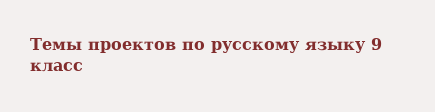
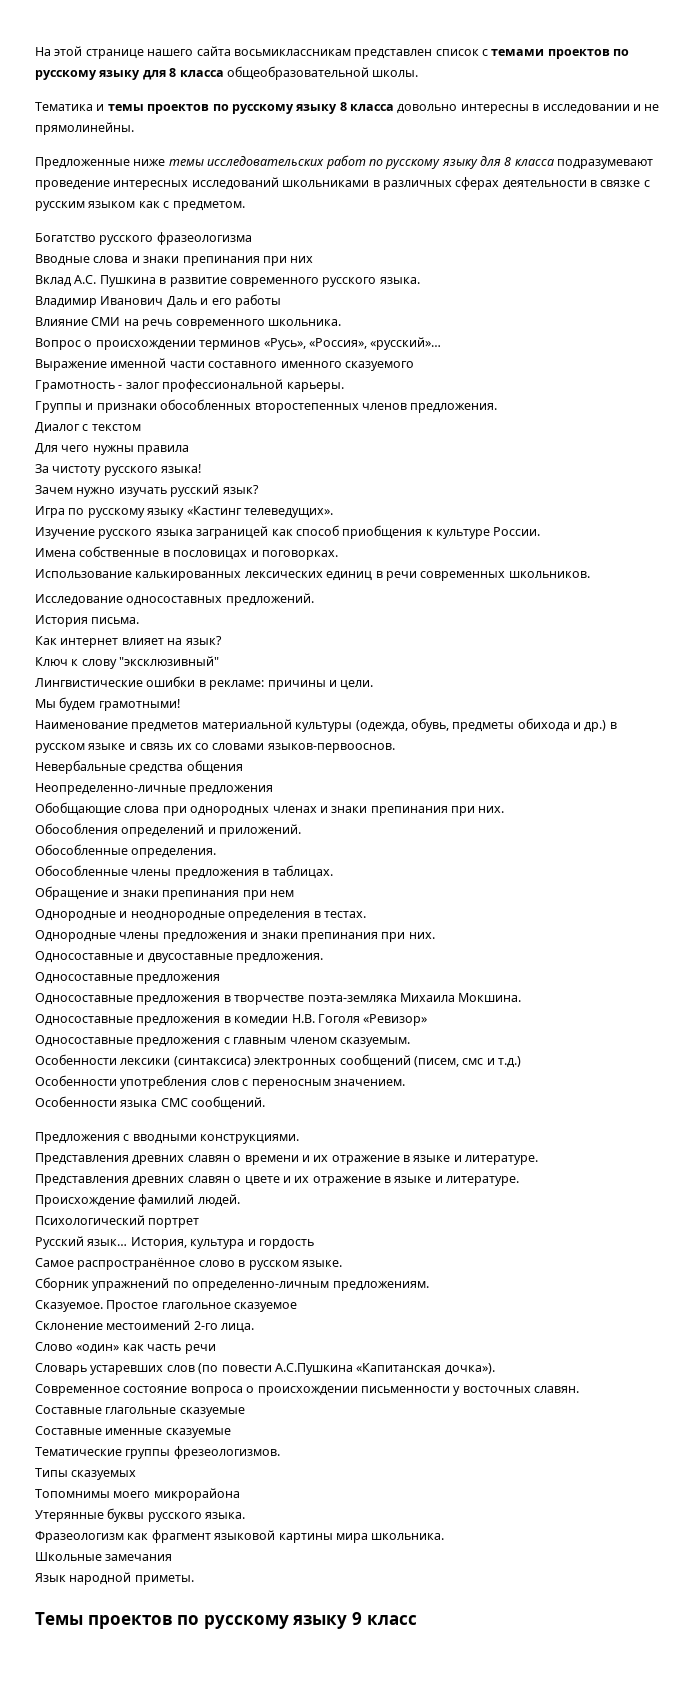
(30, 44) none -> [35,46,630,59] [35,66,419,80] [35,102,660,114] [35,122,134,135] [35,155,654,169] [35,177,650,190] [35,201,245,211] [35,232,252,245] [35,254,314,266] [35,275,420,287] [35,294,281,308] [35,317,341,329] [35,337,442,350] [35,358,414,371] [35,379,344,392] [35,399,498,413] [35,422,141,434] [35,443,190,455] [35,464,202,476] [35,484,259,497] [35,506,333,518] [35,525,541,539] [35,546,338,560] [35,569,590,581] [35,593,314,606] [35,615,140,627] [35,636,222,648] [35,656,220,669] [35,676,374,690] [35,697,180,711] [35,718,617,732] [35,743,395,753] [35,760,243,774] [35,783,274,795] [35,802,505,816] [35,823,302,837] [35,844,217,858] [35,865,333,879] [35,886,294,900] [35,909,366,921] [35,930,435,942] [35,951,324,963] [35,972,221,984] [35,993,522,1005] [35,1014,428,1026] [35,1035,410,1047] [35,1054,521,1068] [35,1075,405,1089] [35,1096,266,1110] [35,1132,300,1144] [35,1153,539,1165] [35,1174,520,1186] [35,1194,240,1207] [35,1215,200,1228] [35,1236,314,1249] [35,1258,342,1270] [35,1277,429,1291] [35,1300,298,1312] [35,1320,255,1333] [35,1342,216,1354] [35,1363,495,1375] [35,1384,579,1396] [35,1405,245,1417] [35,1426,231,1438] [35,1446,280,1459] [35,1468,137,1480] [35,1488,240,1501] [35,1508,246,1522] [35,1530,445,1543] [35,1552,173,1561] [35,1572,194,1585] На этой странице нашего сайта восьмиклассникам представлен список с темами проектов по русскому языку для 8 класса общеобразовательной школы. // Тематика и темы проектов по русскому языку 8 класса довольно интересны в исследовании и не прямолинейны. // Предложенные ниже темы исследовательских работ по русскому языку для 8 класса подразумевают проведение интересных исследований школьниками в различных сферах деятельности в связке с русским языком как с предметом. // Богатство русского фразеологизма // Вводные слова и знаки препинания при них // Вклад А.С. Пушкина в развитие современного русского языка. // Владимир Иванович Даль и его работы // Влияние СМИ на речь современного школьника. // Вопрос о происхождении терминов «Русь», «Россия», «русский»… // Выражение именной части составного именного сказуемого // Грамотность - залог профессиональной карьеры. // Группы и признаки обособленных второстепенных членов предложения. // Диалог с текстом // Для чего нужны правила // За чистоту русского языка! // Зачем нужно изучать русский язык? // Игра по русскому языку «Кастинг телеведущих». // Изучение русского языка заграницей как способ приобщения к культуре России. // Имена собственные в пословицах и поговорках. // Использование калькированных лексических единиц в речи современных школьников. // Исследование односоставных предложений. // История письма. // Как интернет влияет на язык? // Ключ к слову "эксклюзивный" // Лингвистические ошибки в рекламе: причины и цели. // Мы будем грамотными! // Наименование предметов материальной культуры (одежда, обувь, предметы обихода и др.) в русском языке и связь их со словами языков-первооснов. // Невербальные средства общения // Неопределенно-личные предложения // Обобщающие слова при однородных членах и знаки препинания при них. // Обособления определений и приложений. // Обособленные определения. // Обособленные члены предложения в таблицах. // Обращение и знаки препинания при нем // Однородные и неоднородные определения в тестах. // Однородные члены предложения и знаки препинания при них. // Односоставные и двусоставные предложения. // Односоставные предложения // Односоставные предложения в творчестве поэта-земляка Михаила Мокшина. // Односоставные предложения в комедии Н.В. Гоголя «Ревизор» // Односоставные предложения с главным членом сказуемым. // Особенности лексики (синтаксиса) электронных сообщений (писем, смс и т.д.) // Особенности употребления слов с переносным значением. // Особенности языка СМС сообщений. // Предложения с вводными конструкциями. // Представления древних славян о времени и их отражение в языке и литературе. // Представления древних славян о цвете и их отражение в языке и литературе. // Происхождение фамилий людей. // Психологический портрет // Русский язык… История, культура и гордость // Самое распространённое слово в русском языке. // Сборник упражнений по определенно-личным предложениям. // Сказуемое. Простое глагольное сказуемое // Склонение местоимений 2-го лица. // Слово «один» как часть речи // Словарь устаревших слов (по повести А.С.Пушкина «Капитанская дочка»). // Современное состояние вопроса о происхождении письменности у восточных славян. // Составные глагольные сказуемые // Составные именные сказуемые // Тематические группы фрезеологизмов. // Типы сказуемых // Топомнимы моего микрорайона // Утерянные буквы русского языка. // Фразеологизм как фрагмент языковой картины мира школьника. // Школьные замечания // Язык народной приметы. //

